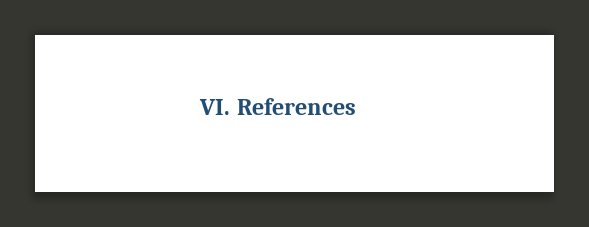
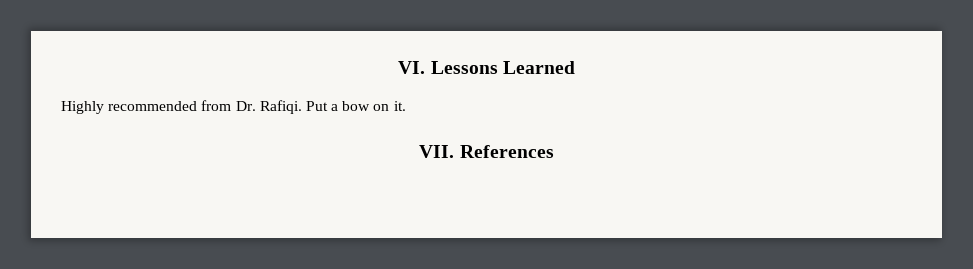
(231, 107) none -> [430,61,575,74] [61,100,406,114] [419,145,455,158] Lessons Learned // Highly recommended from Dr. Rafiqi. Put a bow on it. // VII.

